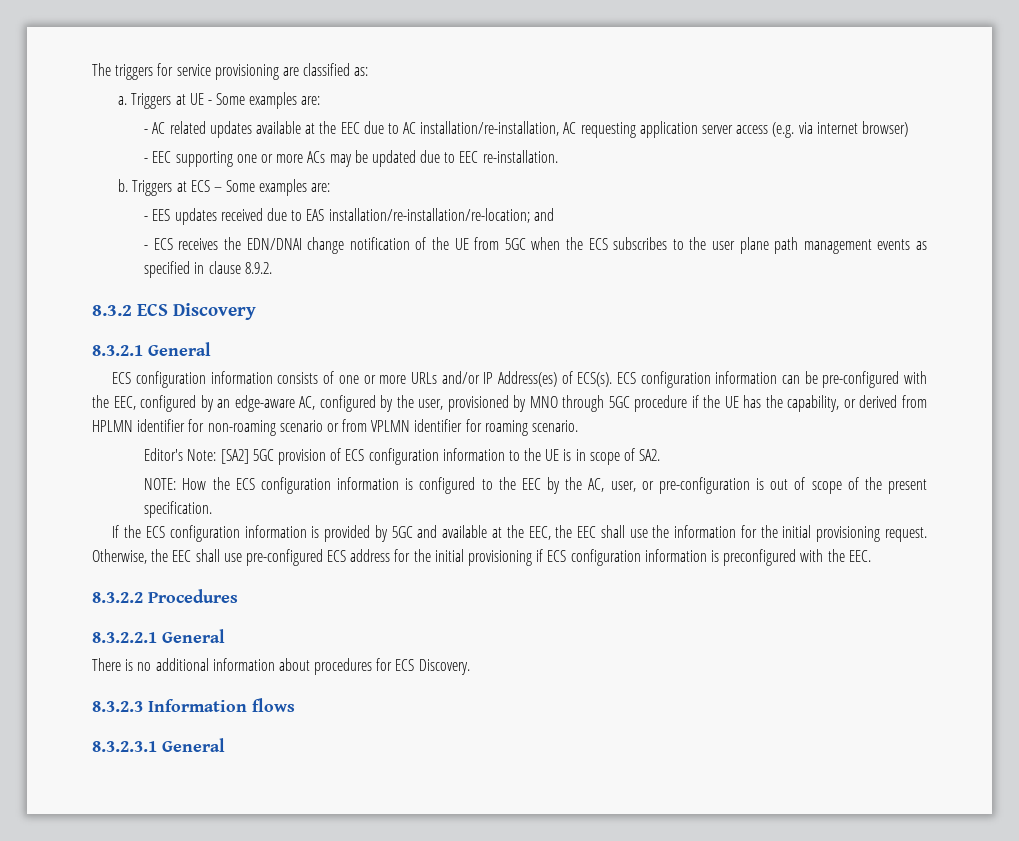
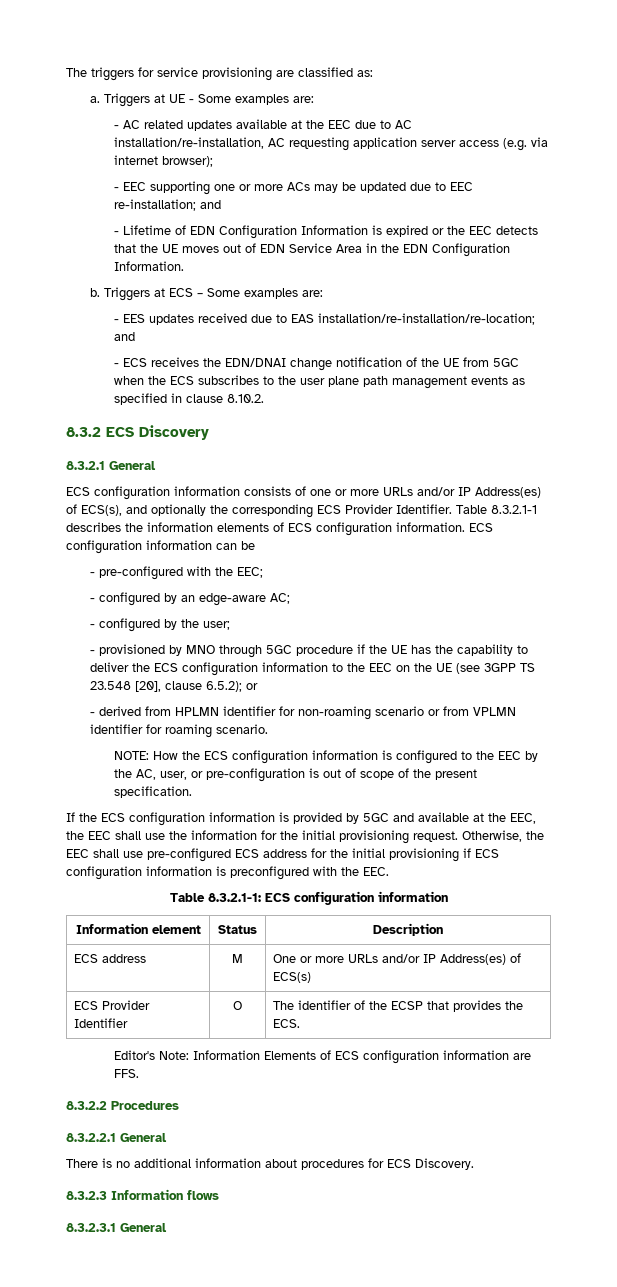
[861,121,908,137] browser) -> [162,156,214,167] browser);
[482,150,558,163] re-installation. -> [114,199,222,211] [114,225,539,239] [114,243,511,257] [114,261,185,271] re-installation; and // - Lifetime of EDN Configuration Information is expired or the EEC detects that the UE moves out of EDN Service Area in the EDN Configuration Information.
[244,262,272,274] 8.9.2. -> [227,394,265,403] 8.10.2.
[577,372,613,387] ECS(s). -> [81,504,537,518] [66,522,465,536] ECS(s), and optionally the corresponding ECS Provider Identifier. Table 8.3.2.1-1 describes the information elements of ECS configuration information.
(818, 377) none -> [90,572,96,576] // -
[113,396,136,410] EEC, -> [237,567,264,578] [90,598,96,602] EEC; // -
[299,396,316,410] AC, -> [270,593,291,604] [90,624,96,628] AC; // -
[418,399,444,410] user, -> [203,621,231,630] [90,650,96,654] user; // -
[787,395,856,412] capability, or -> [457,644,529,656] [90,662,536,676] [90,681,259,692] [90,712,96,716] capability to deliver the ECS configuration information to the EEC on the UE (see 3GPP TS 23.548 [20], clause 6.5.2); or // -
[144,448,661,465] // Editor's Note: [SA2] 5GC provision of ECS configuration information to the UE is in scope of SA2. -> (269, 729) none
(871, 556) none -> [169,891,448,905] [75,923,201,934] [218,925,257,934] [373,923,444,936] [74,954,147,963] [232,954,243,963] [273,953,522,965] [273,972,312,983] [74,1000,151,1010] [74,1018,129,1028] [233,1001,242,1010] [273,1000,524,1012] [273,1019,301,1028] [114,1050,532,1064] [114,1069,140,1078] // Table 8.3.2.1-1: ECS configuration information // Information element | Status | Description // ECS address | M | One or more URLs and/or IP Address(es) of ECS(s) // ECS Provider Identifier | O | The identifier of the ECSP that provides the ECS. // Editor's Note: Information Elements of ECS configuration information are FFS.

